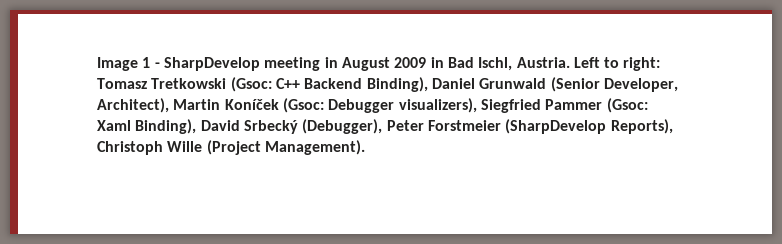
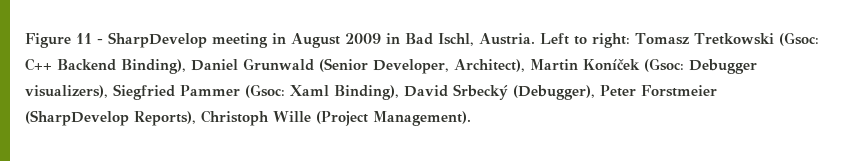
[97,57,151,71] Image 1 -> [25,33,92,48] Figure 11

